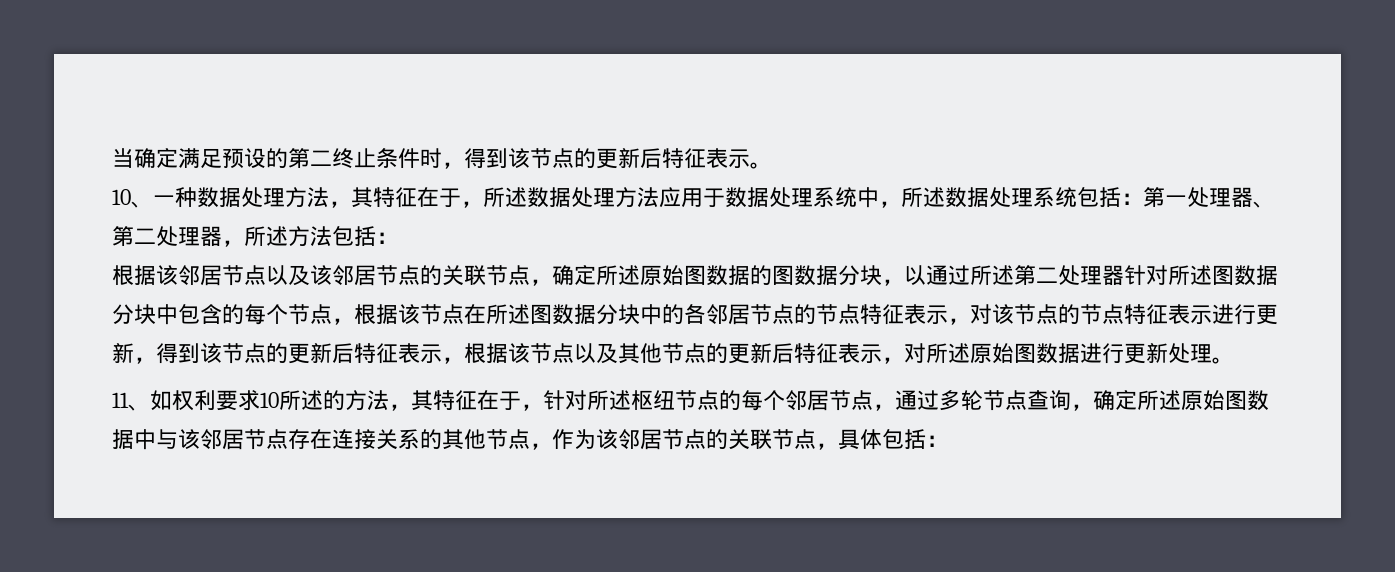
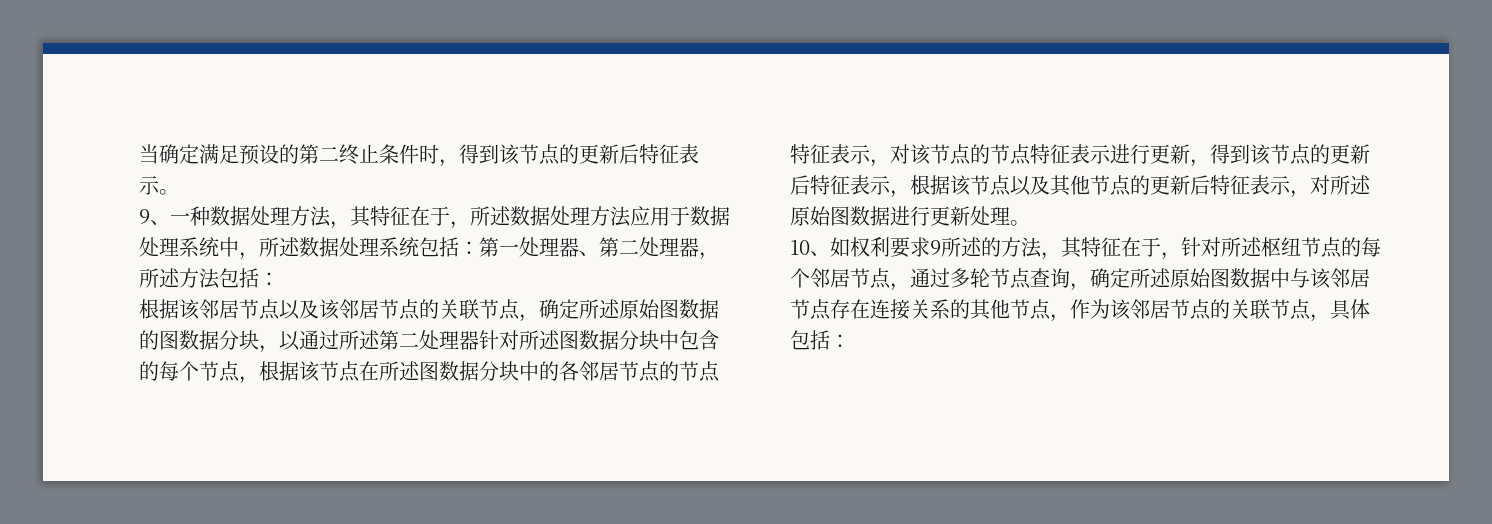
[112,189,131,205] 10 -> [139,209,150,224] 9
[112,392,129,408] 11 -> [790,240,810,255] 10
[260,392,279,408] 10 -> [930,240,941,255] 9

